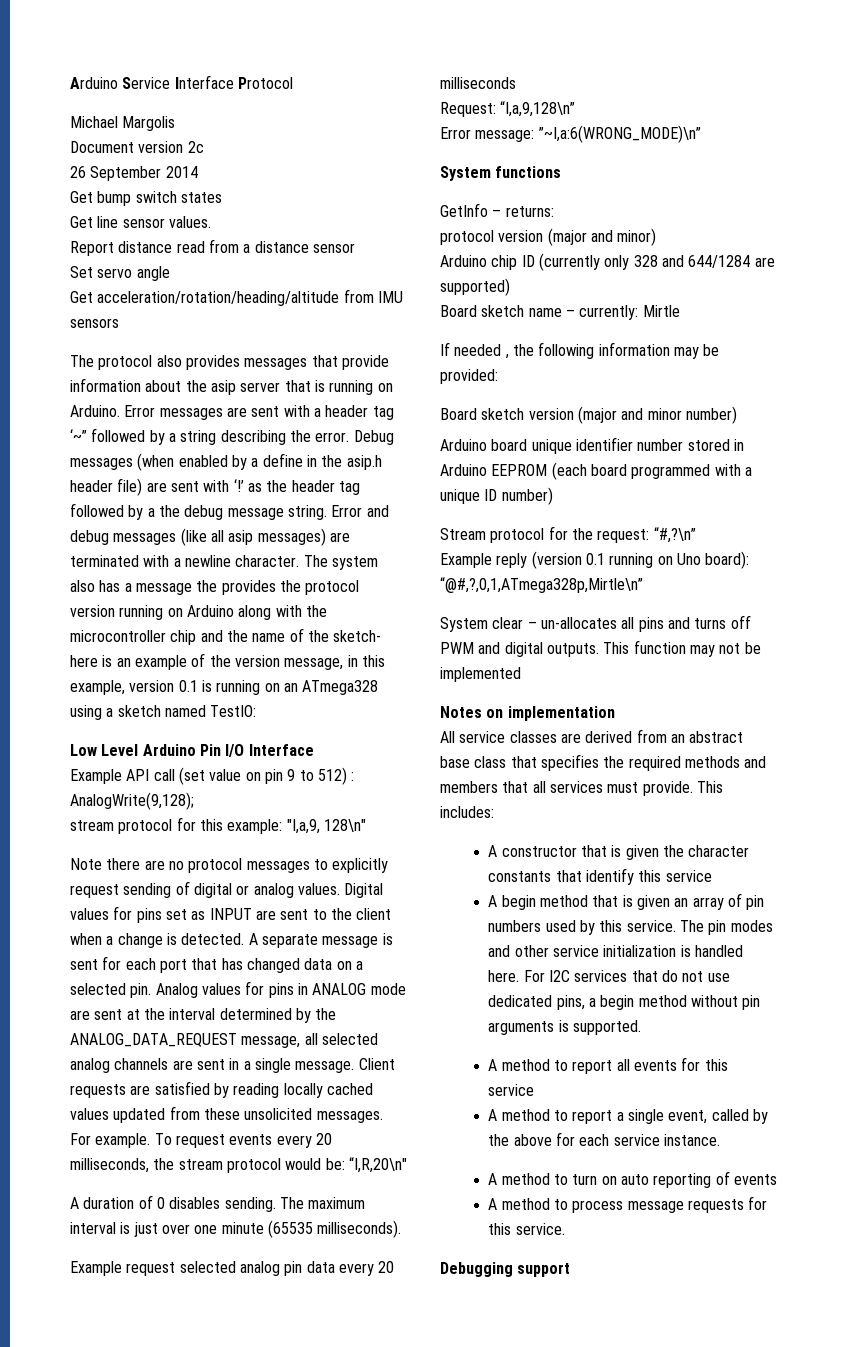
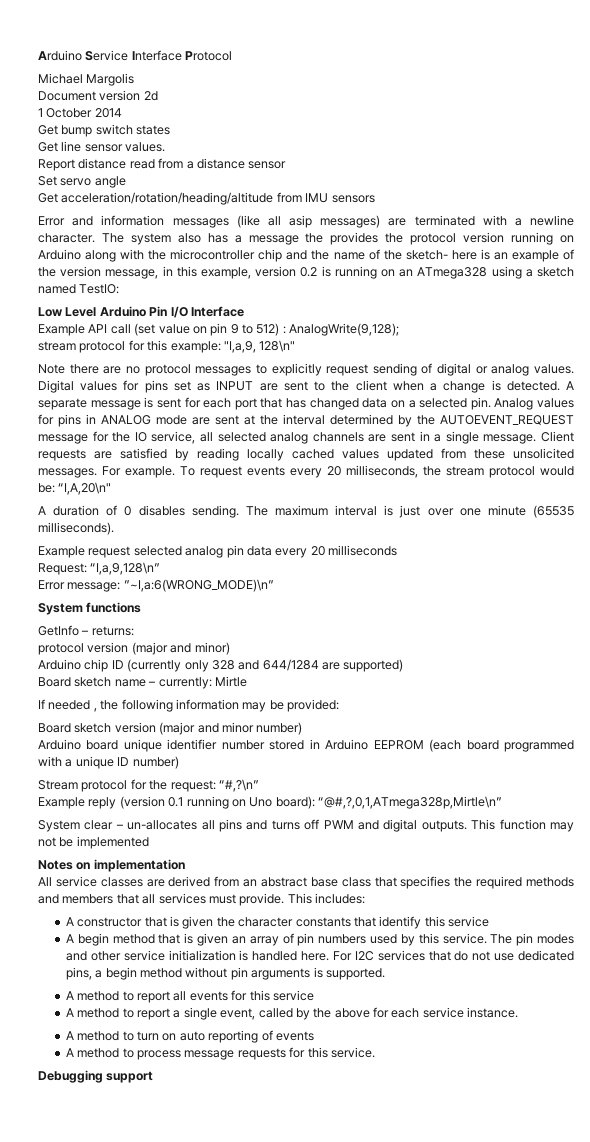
[187,141,204,153] [70,166,162,181] 2c // 26 September -> [143,91,158,101] [38,108,93,118] 2d // 1 October
[70,355,389,370] [70,378,393,395] [70,405,394,420] [70,428,394,445] [70,453,382,471] [70,478,360,496] [70,503,327,520] The protocol also provides messages that provide information about the asip server that is running on Arduino. Error messages are sent with a header tag ‘~” followed by a string describing the error. Debug messages (when enabled by a define in the asip.h header file) are sent with ‘!’ as the header tag followed by a the debug message string. -> (375, 199) none
[70,530,109,545] debug -> [101,215,165,226] information
[178,680,198,692] 0.1 -> [300,267,318,277] 0.2
[70,1033,301,1048] ANALOG_DATA_REQUEST message, -> [440,415,574,425] [38,431,196,444] AUTOEVENT_REQUEST message for the IO service,
[348,1157,407,1173] “I,R,20\n" -> [58,482,112,495] “I,A,20\n"

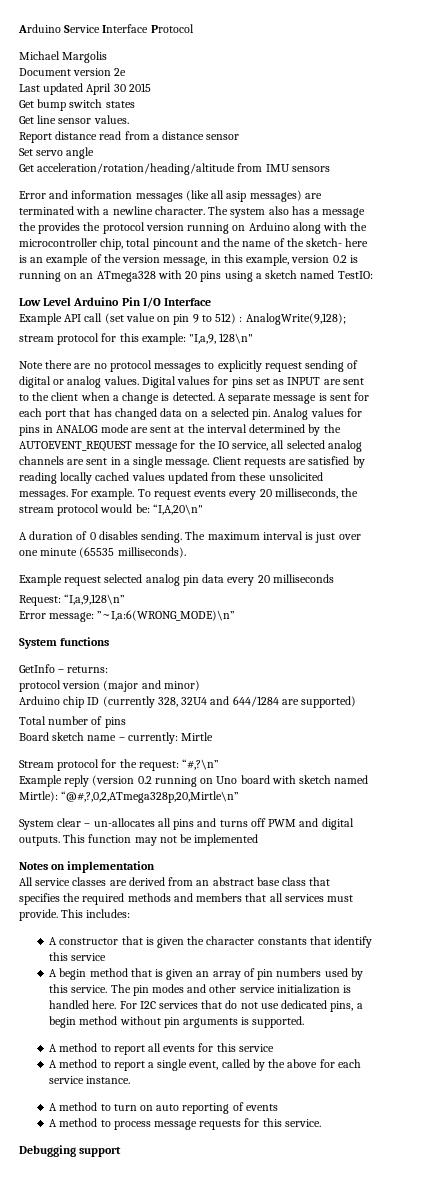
[143,91,158,101] [38,108,122,118] 2d // 1 October 2014 -> [114,68,127,76] [19,83,151,95] 2e // Last updated April 30 2015
[258,249,283,262] chip -> [100,238,198,250] chip, total pincount
(488, 273) none -> [157,270,222,282] with 20 pins
[184,660,235,672] only 328 -> [157,697,208,707] 328, 32U4
(404, 665) none -> [19,716,126,728] // Total number of pins
[38,699,339,712] [38,722,303,735] [38,739,574,752] [38,756,179,769] // If needed , the following information may be provided: // Board sketch version (major and minor number) // Arduino board unique identifier number stored in Arduino EEPROM (each board programmed with a unique ID number) -> (214, 736) none
[168,797,184,807] 0.1 -> [137,776,152,784] 0.2
[275,796,502,809] board): “@#,?,0,1,ATmega328p,Mirtle\n” -> [240,775,369,784] [19,791,240,803] board with sketch named Mirtle): “@#,?,0,2,ATmega328p,20,Mirtle\n”

